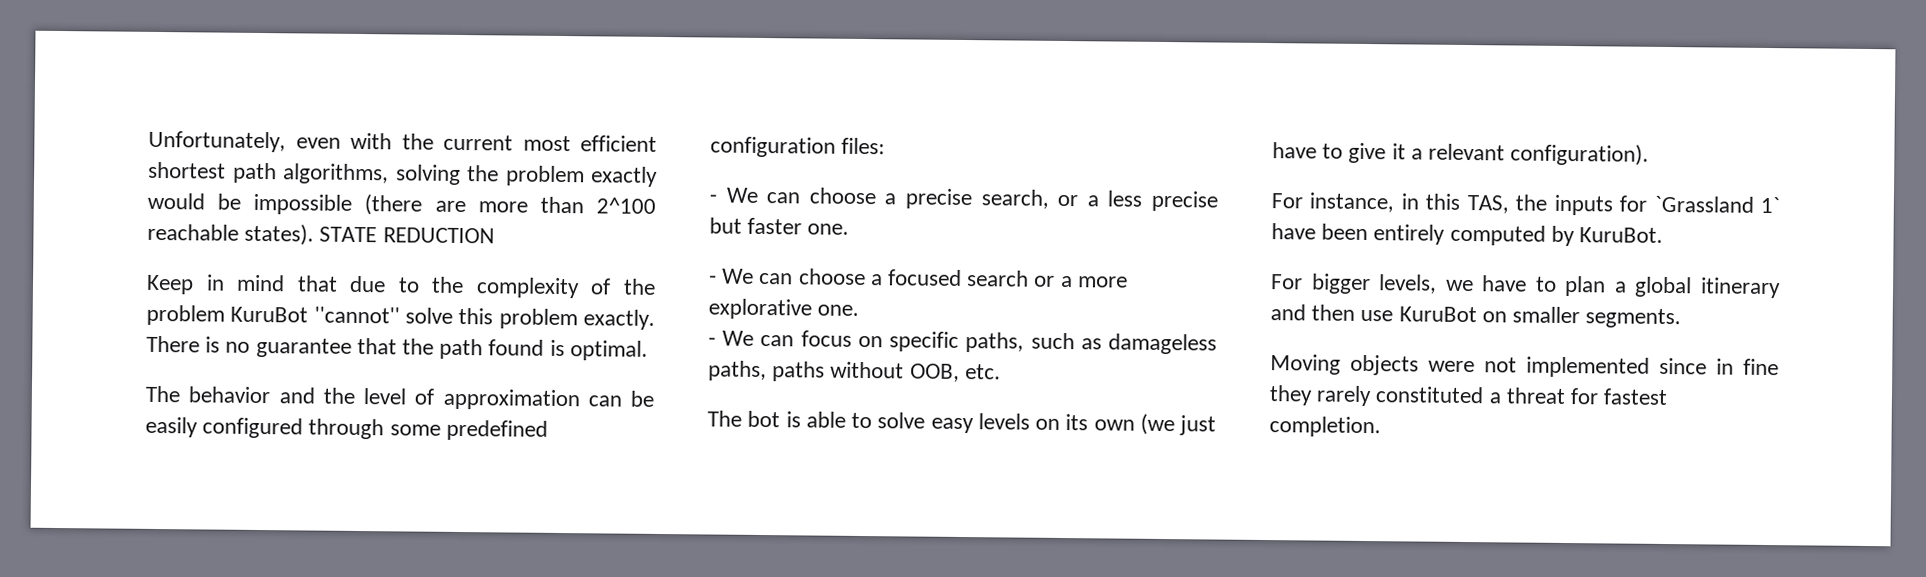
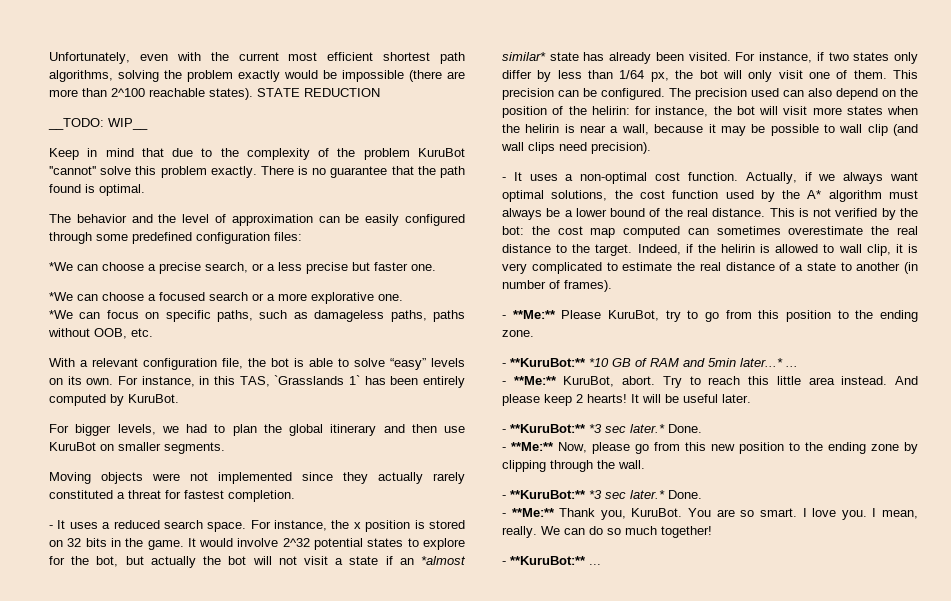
(495, 235) none -> [48,118,148,130] // __TODO: WIP__
[709,187,758,203] - We -> [49,262,73,271] *We
[709,268,755,284] - We -> [49,292,73,301] *We
[708,330,755,346] - We -> [49,310,73,319] *We
[707,410,742,427] The -> [49,358,266,370] With a relevant configuration file, the
[930,417,974,434] easy -> [390,358,426,370] “easy”
[1093,413,1216,436] [1272,142,1650,166] own (we just have to give it a relevant configuration). // -> [86,378,114,385] own.
[1515,194,1780,216] [1271,223,1316,240] the inputs for `Grassland 1` have -> [274,375,386,385] `Grasslands 1` has
[1481,275,1528,292] have -> [186,424,207,433] had
[1613,281,1627,293] a -> [263,424,282,433] the
[1716,358,1779,376] [1269,385,1313,406] in fine they -> [343,472,423,484] they actually
(1381, 427) none -> [49,520,465,532] [49,538,466,550] [49,556,467,568] [502,52,918,64] [502,70,918,82] [502,88,918,100] [502,106,918,118] [502,124,918,136] [501,142,651,154] [502,172,918,184] [502,190,918,202] [502,208,918,220] [502,226,918,238] [502,244,919,256] [502,262,918,274] [502,280,612,292] [502,310,918,322] [502,330,534,337] [502,358,798,367] [502,376,918,388] [502,394,751,406] [502,424,702,433] [502,442,918,454] [502,460,645,472] [502,490,702,499] [502,508,919,520] [502,526,712,538] [502,556,601,565] // - It uses a reduced search space. For instance, the x position is stored on 32 bits in the game. It would involve 2^32 potential states to explore for the bot, but actually the bot will not visit a state if an *almost similar* state has already been visited. For instance, if two states only differ by less than 1/64 px, the bot will only visit one of them. This precision can be configured. The precision used can also depend on the position of the helirin: for instance, the bot will visit more states when the helirin is near a wall, because it may be possible to wall clip (and wall clips need precision). // - It uses a non-optimal cost function. Actually, if we always want optimal solutions, the cost function used by the A* algorithm must always be a lower bound of the real distance. This is not verified by the bot: the cost map computed can sometimes overestimate the real distance to the target. Indeed, if the helirin is allowed to wall clip, it is very complicated to estimate the real distance of a state to another (in number of frames). // - **Me:** Please KuruBot, try to go from this position to the ending zone. // - **KuruBot:** *10 GB of RAM and 5min later...* ... // - **Me:** KuruBot, abort. Try to reach this little area instead. And please keep 2 hearts! It will be useful later. // - **KuruBot:** *3 sec later.* Done. // - **Me:** Now, please go from this new position to the ending zone by clipping through the wall. // - **KuruBot:** *3 sec later.* Done. // - **Me:** Thank you, KuruBot. You are so smart. I love you. I mean, really. We can do so much together! // - **KuruBot:** ...

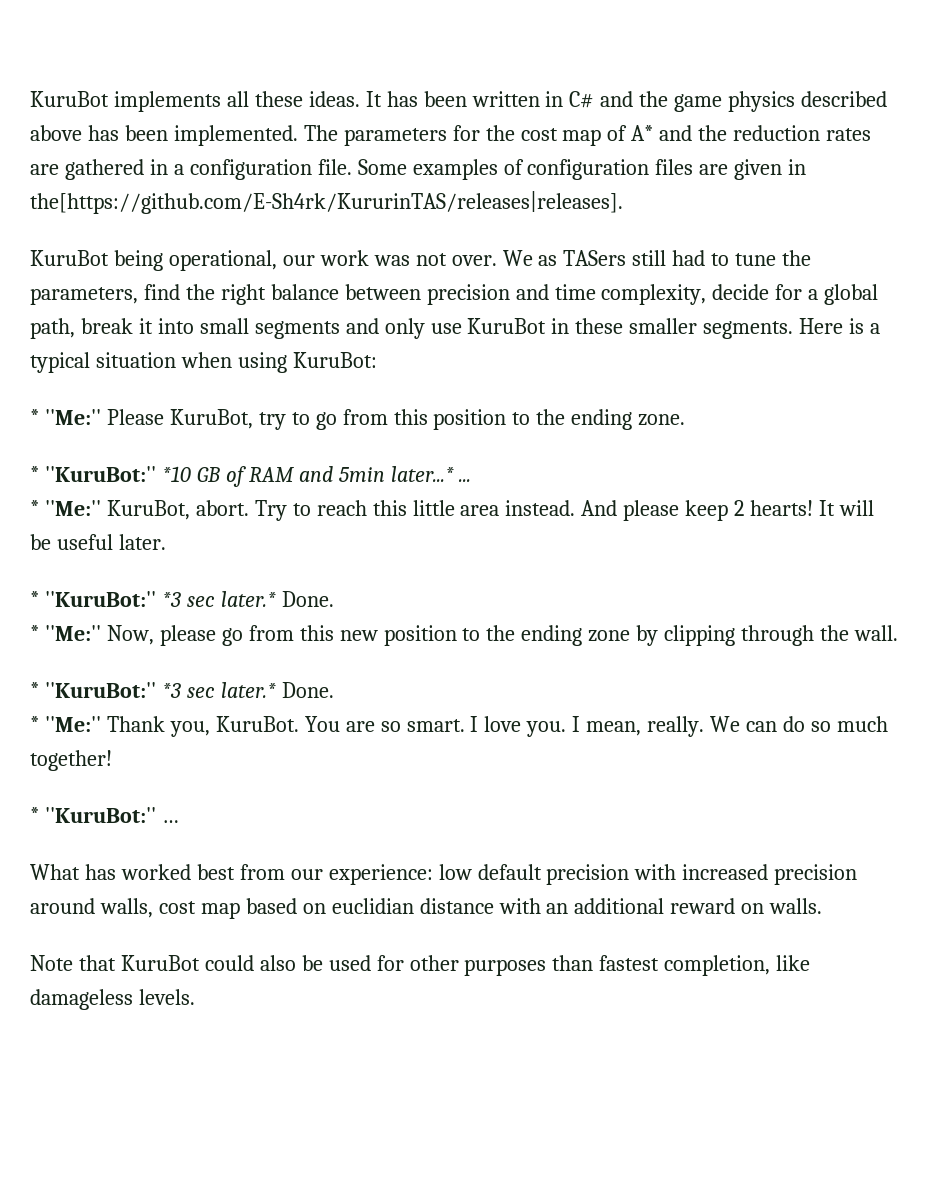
[49,52,465,64] [49,70,465,82] [49,88,380,100] [48,118,148,130] [49,148,465,160] [49,166,466,178] [49,184,145,196] [49,214,466,226] [49,232,302,244] [49,262,436,274] [49,292,403,304] [49,310,465,322] [48,328,153,339] [49,358,465,370] [49,375,466,388] [49,394,179,406] [49,424,465,436] [49,442,225,454] [49,472,465,484] [49,490,295,502] [49,520,465,532] [49,538,466,550] [49,556,467,568] [502,52,918,64] [502,70,918,82] [502,88,918,100] [502,106,918,118] [502,124,918,136] [501,142,651,154] [502,172,918,184] [502,190,918,202] [502,208,918,220] [502,226,918,238] [502,244,919,256] [502,262,918,274] [502,280,612,292] [502,310,556,319] Unfortunately, even with the current most efficient shortest path algorithms, solving the problem exactly would be impossible (there are more than 2^100 reachable states). STATE REDUCTION // __TODO: WIP__ // Keep in mind that due to the complexity of the problem KuruBot ''cannot'' solve this problem exactly. There is no guarantee that the path found is optimal. // The behavior and the level of approximation can be easily configured through some predefined configuration files: // *We can choose a precise search, or a less precise but faster one. // *We can choose a focused search or a more explorative one. // *We can focus on specific paths, such as damageless paths, paths without OOB, etc. // With a relevant configuration file, the bot is able to solve “easy” levels on its own. For instance, in this TAS, `Grasslands 1` has been entirely computed by KuruBot. // For bigger levels, we had to plan the global itinerary and then use KuruBot on smaller segments. // Moving objects were not implemented since they actually rarely constituted a threat for fastest completion. // - It uses a reduced search space. For instance, the x position is stored on 32 bits in the game. It would involve 2^32 potential states to explore for the bot, but actually the bot will not visit a state if an *almost similar* state has already been visited. For instance, if two states only differ by less than 1/64 px, the bot will only visit one of them. This precision can be configured. The precision used can also depend on the position of the helirin: for instance, the bot will visit more states when the helirin is near a wall, because it may be possible to wall clip (and wall clips need precision). // - It uses a non-optimal cost function. Actually, if we always want optimal solutions, the cost function used by the A* algorithm must always be a lower bound of the real distance. This is not verified by the bot: the cost map computed can sometimes overestimate the real distance to the target. Indeed, if the helirin is allowed to wall clip, it is very complicated to estimate the real distance of a state to another (in number of frames). // - **Me:** -> [30,91,888,112] [30,125,872,146] [30,159,807,180] [30,191,623,214] [30,250,812,271] [30,284,879,305] [30,318,881,339] [30,352,377,373] [30,409,101,425] KuruBot implements all these ideas. It has been written in C# and the game physics described above has been implemented. The parameters for the cost map of A* and the reduction rates are gathered in a configuration file. Some examples of configuration files are given in the[https://github.com/E-Sh4rk/KururinTAS/releases|releases]. // KuruBot being operational, our work was not over. We as TASers still had to tune the parameters, find the right balance between precision and time complexity, decide for a global path, break it into small segments and only use KuruBot in these smaller segments. Here is a typical situation when using KuruBot: // * ''Me:''
[502,358,586,367] - **KuruBot:** -> [30,466,156,482] * ''KuruBot:''
[502,376,557,385] - **Me:** -> [30,500,101,516] * ''Me:''
[502,424,702,433] [502,442,554,451] - **KuruBot:** *3 sec later.* Done. // - **Me:** -> [30,591,334,607] [30,625,101,641] * ''KuruBot:'' *3 sec later.* Done. // * ''Me:''
[502,490,702,499] [502,508,555,517] - **KuruBot:** *3 sec later.* Done. // - **Me:** -> [30,682,334,698] [30,716,101,732] * ''KuruBot:'' *3 sec later.* Done. // * ''Me:''
[502,556,601,565] - **KuruBot:** ... -> [30,807,179,823] [30,864,858,885] [30,898,823,919] [30,955,811,976] [30,989,195,1010] * ''KuruBot:'' … // What has worked best from our experience: low default precision with increased precision around walls, cost map based on euclidian distance with an additional reward on walls. // Note that KuruBot could also be used for other purposes than fastest completion, like damageless levels.

